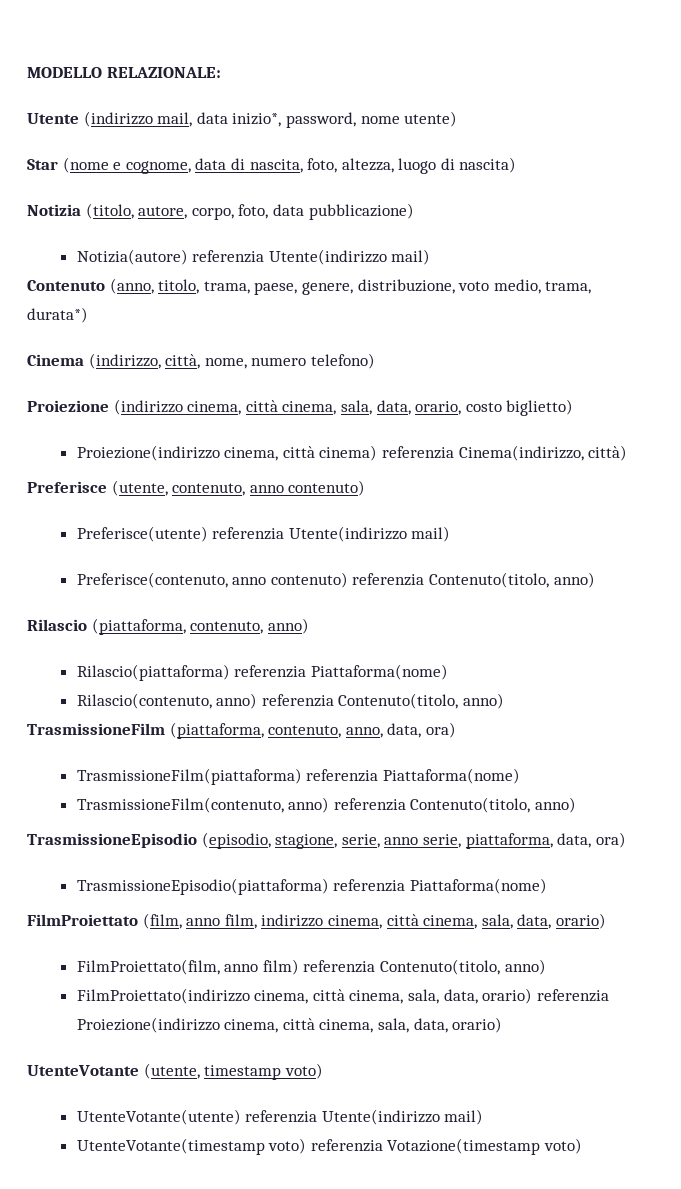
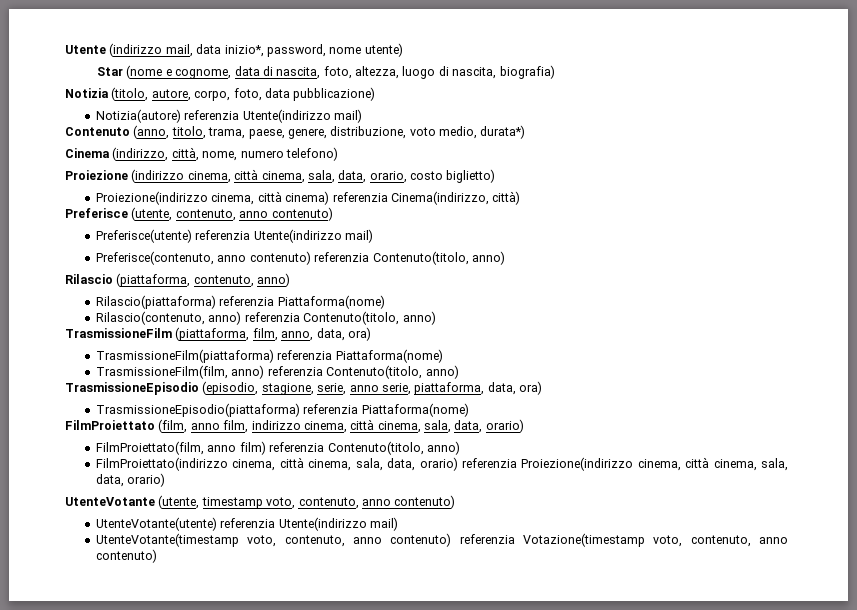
[27,67,221,78] MODELLO RELAZIONALE: // -> (65, 49) none
[459,157,517,173] nascita) -> [452,65,555,79] nascita, biografia)
[545,281,592,294] trama, -> (477, 132) none
[268,725,342,738] contenuto, -> [252,328,278,341] film,
[76,797,284,813] TrasmissioneFilm(contenuto, -> [96,365,229,379] TrasmissioneFilm(film,
[284,1063,323,1079] voto) -> [266,495,456,509] voto, contenuto, anno contenuto)
[268,1138,582,1155] voto) referenzia Votazione(timestamp voto) -> [247,533,788,547] [96,549,158,563] voto, contenuto, anno contenuto) referenzia Votazione(timestamp voto, contenuto, anno contenuto)

